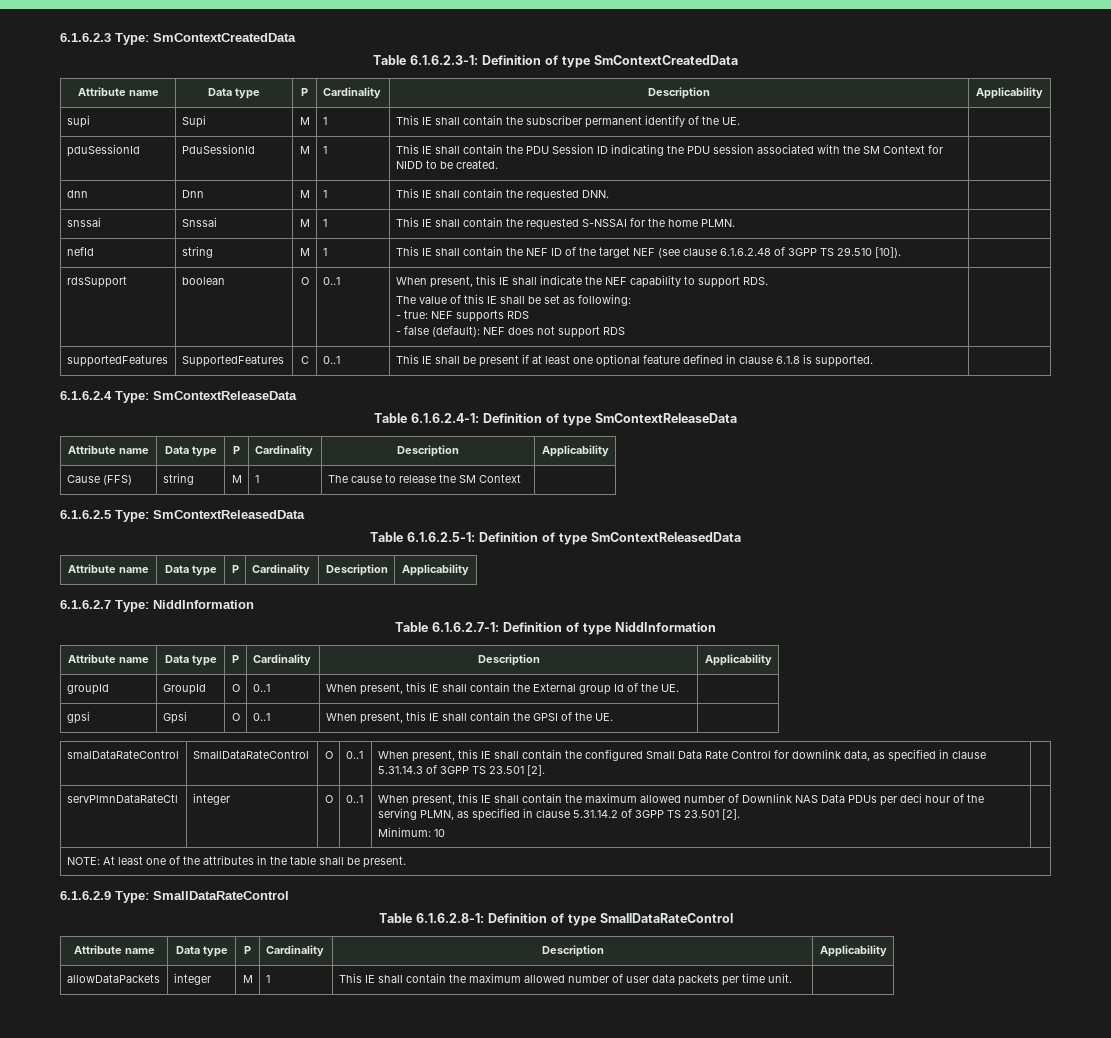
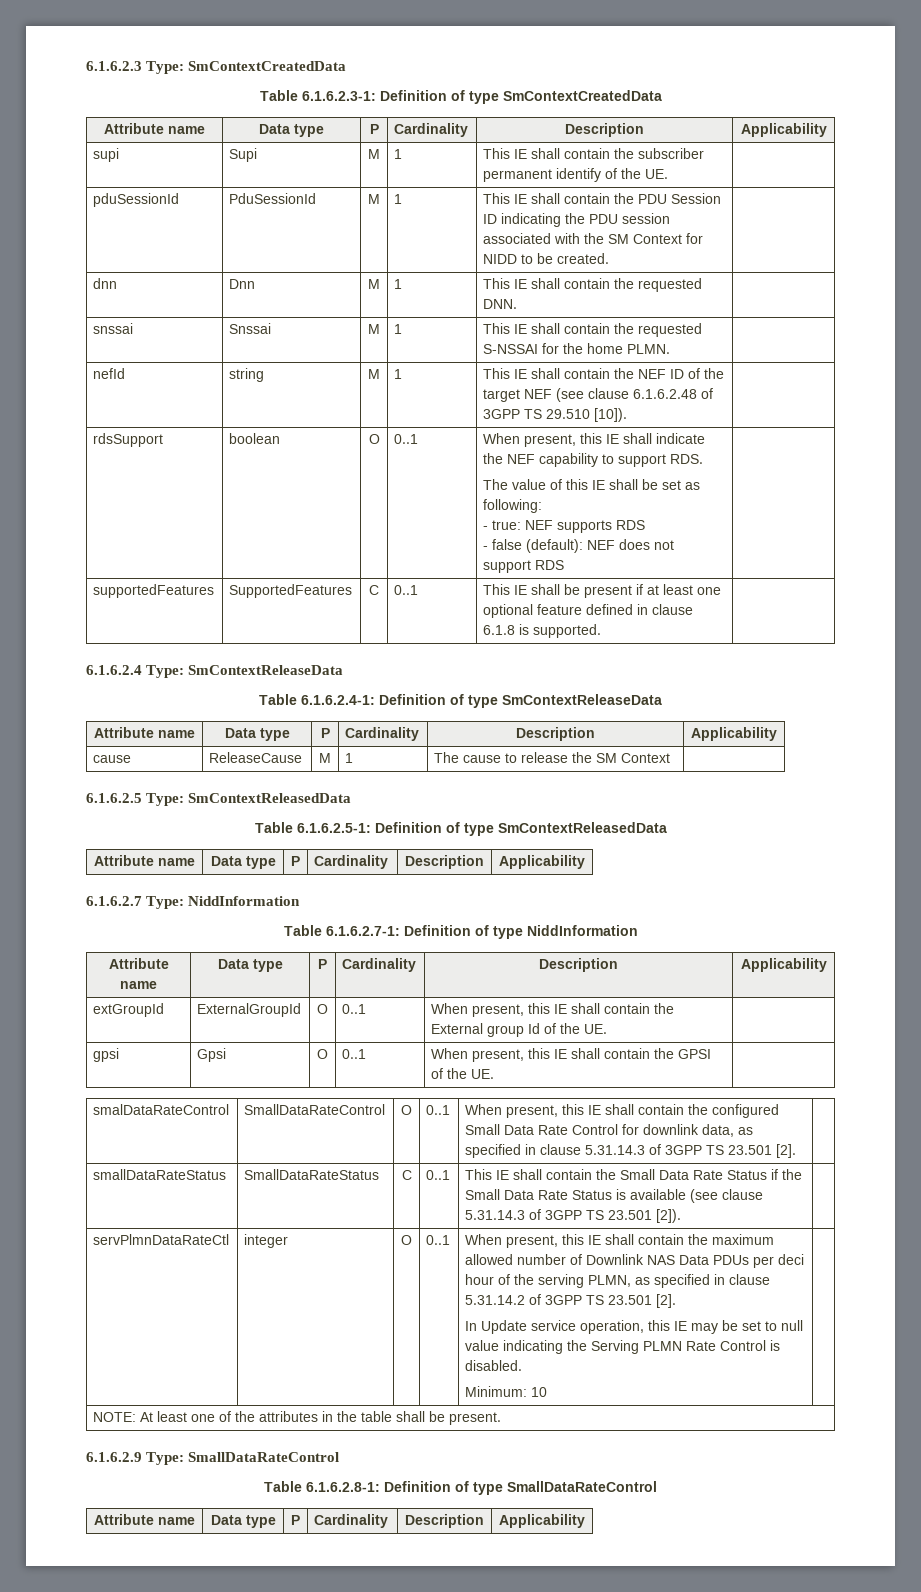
[66,475,132,485] [162,473,194,485] Cause (FFS) | string -> [93,755,132,763] [209,752,303,763] cause | ReleaseCause
[66,684,109,695] [162,684,206,695] groupId | GroupId -> [93,1003,165,1017] [197,1003,302,1017] extGroupId | ExternalGroupId
(545, 770) none -> [93,1169,227,1180] [244,1169,380,1180] [401,1170,412,1180] [426,1170,451,1180] [465,1169,803,1180] [465,1189,764,1203] [465,1209,682,1223] // smallDataRateStatus | SmallDataRateStatus | C | 0..1 | This IE shall contain the Small Data Rate Status if the Small Data Rate Status is available (see clause 5.31.14.3 of 3GPP TS 23.501 [2]). |
(740, 814) none -> [465,1320,804,1334] [465,1340,781,1354] [465,1360,523,1371] // In Update service operation, this IE may be set to null value indicating the Serving PLMN Rate Control is disabled.
[66,974,160,983] [173,973,211,985] [242,975,253,983] [265,975,270,983] [338,973,792,986] // allowDataPackets | integer | M | 1 | This IE shall contain the maximum allowed number of user data packets per time unit. | -> (585, 1521) none

